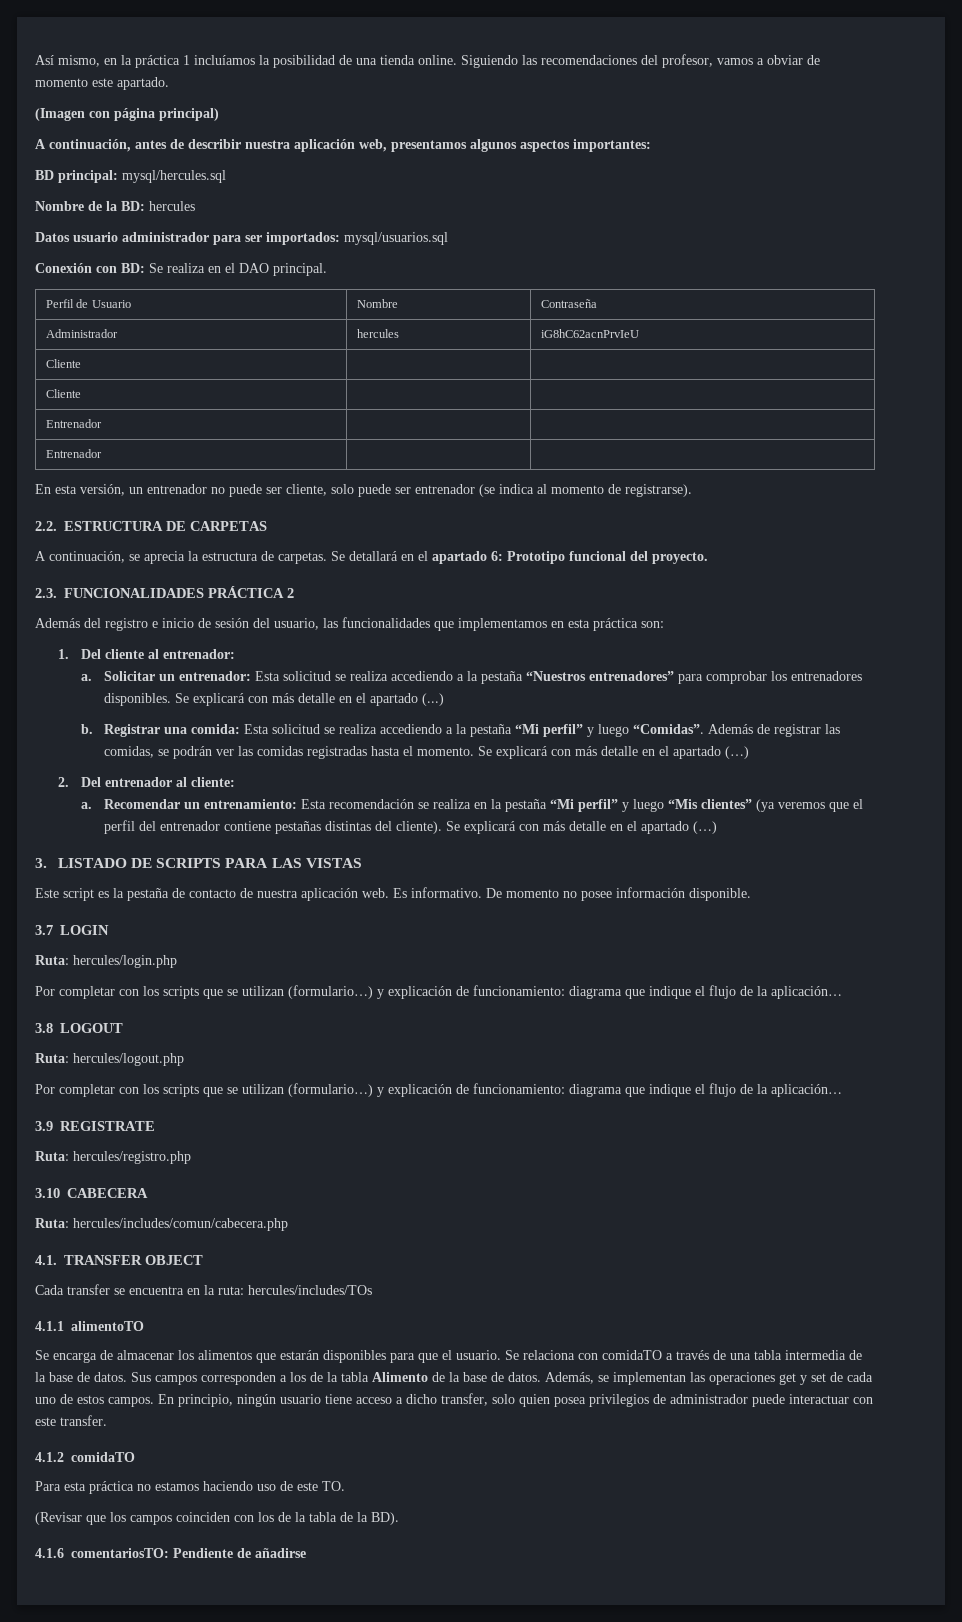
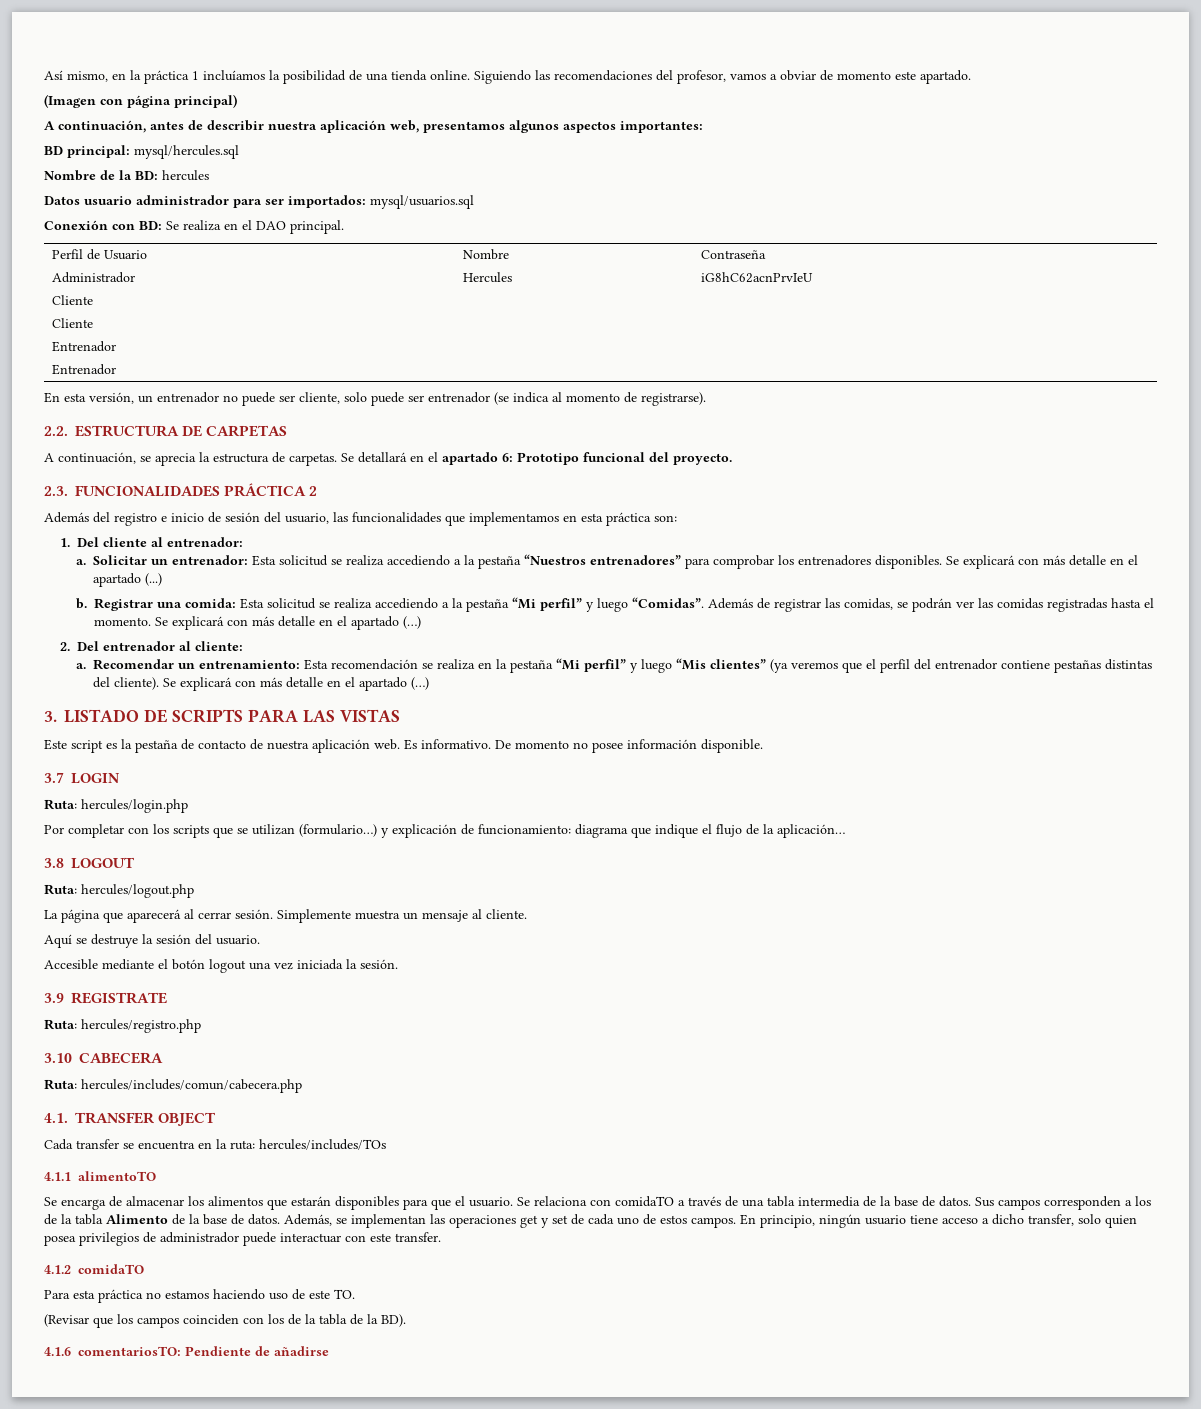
[357,329,400,338] hercules -> [462,272,512,283] Hercules
[35,1083,842,1097] Por completar con los scripts que se utilizan (formulario…) y explicación de funcionamiento: diagrama que indique el flujo de la aplicación… -> [44,909,527,923] [44,934,260,948] [44,959,398,973] La página que aparecerá al cerrar sesión. Simplemente muestra un mensaje al cliente. // Aquí se destruye la sesión del usuario. // Accesible mediante el botón logout una vez iniciada la sesión.

